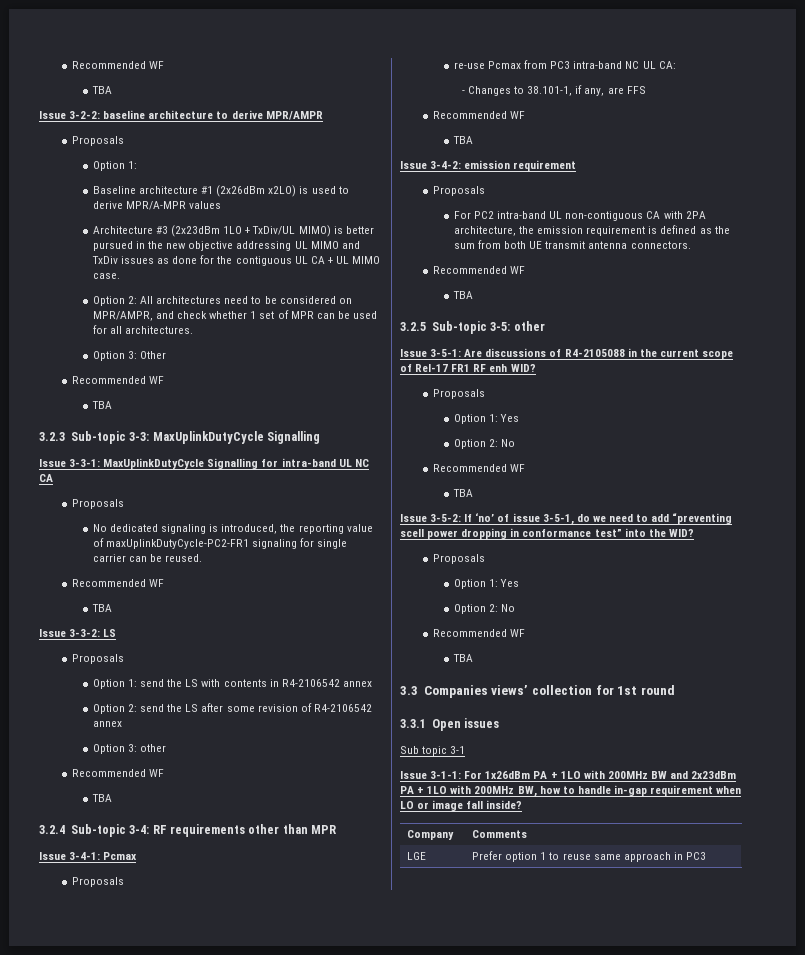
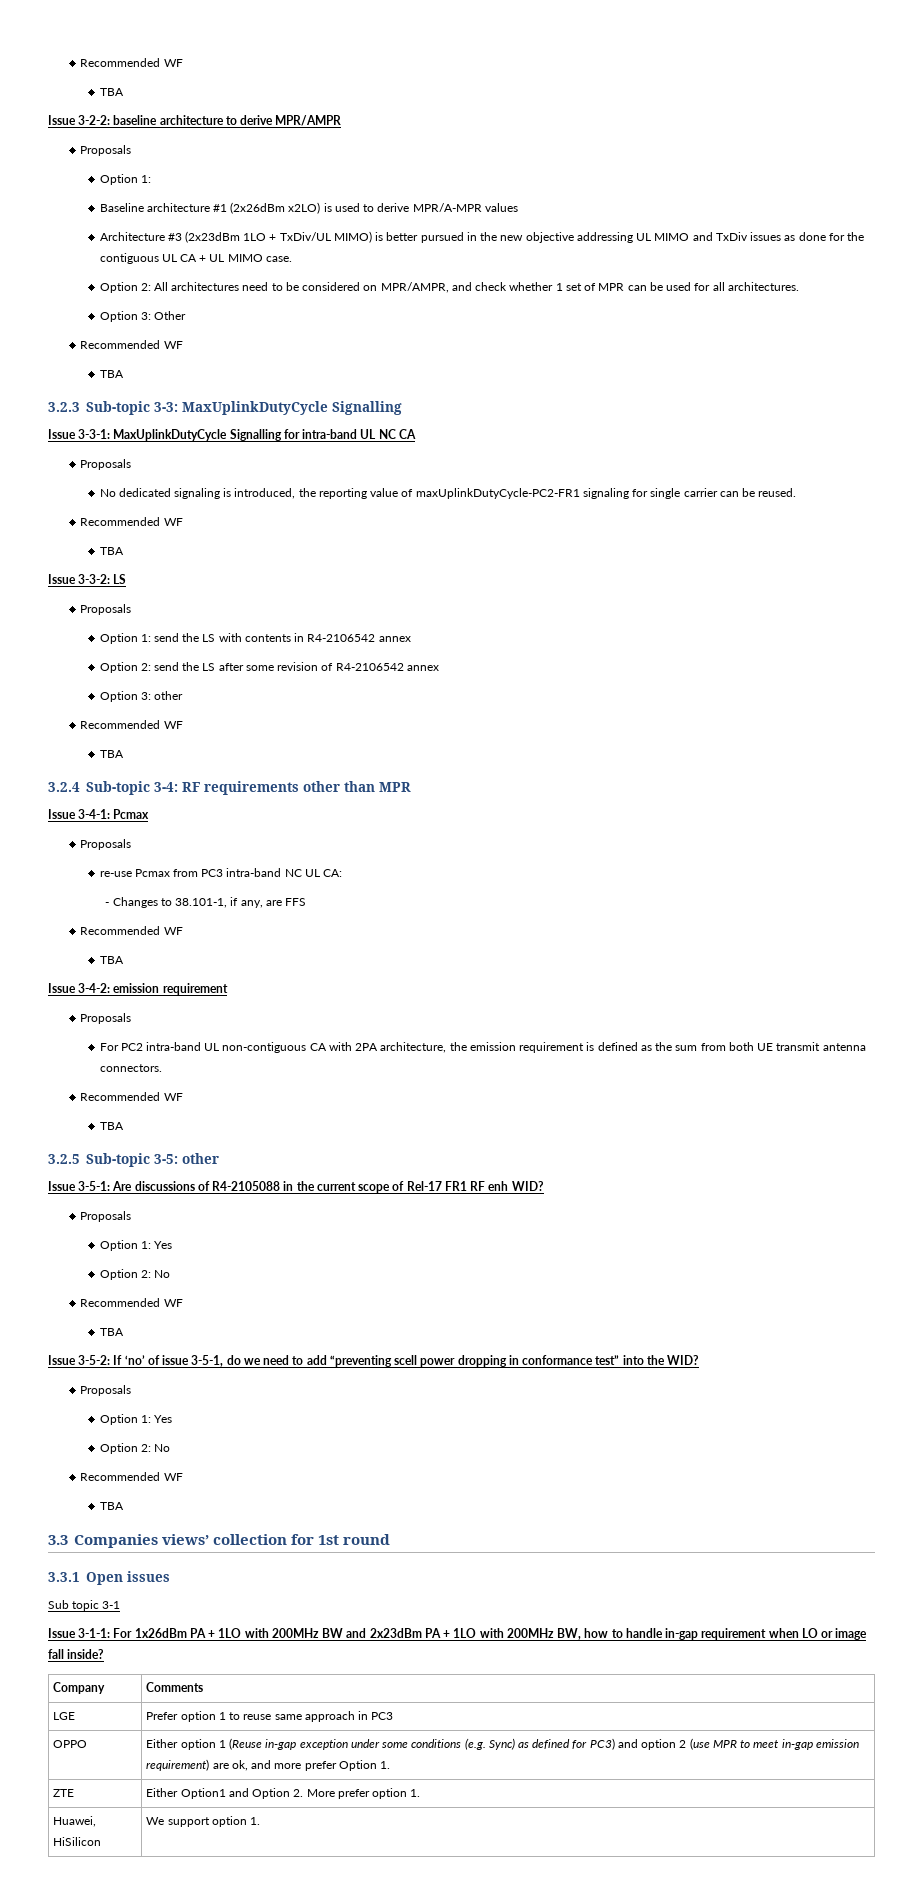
(706, 856) none -> [53,1740,88,1748] [146,1738,859,1750] [146,1759,391,1771] [53,1789,75,1797] [146,1788,421,1799] [53,1816,97,1827] [53,1837,102,1846] [146,1816,261,1827] // OPPO | Either option 1 (Reuse in-gap exception under some conditions (e.g. Sync) as defined for PC3) and option 2 (use MPR to meet in-gap emission requirement) are ok, and more prefer Option 1. // ZTE | Either Option1 and Option 2. More prefer option 1. // Huawei, HiSilicon | We support option 1.

